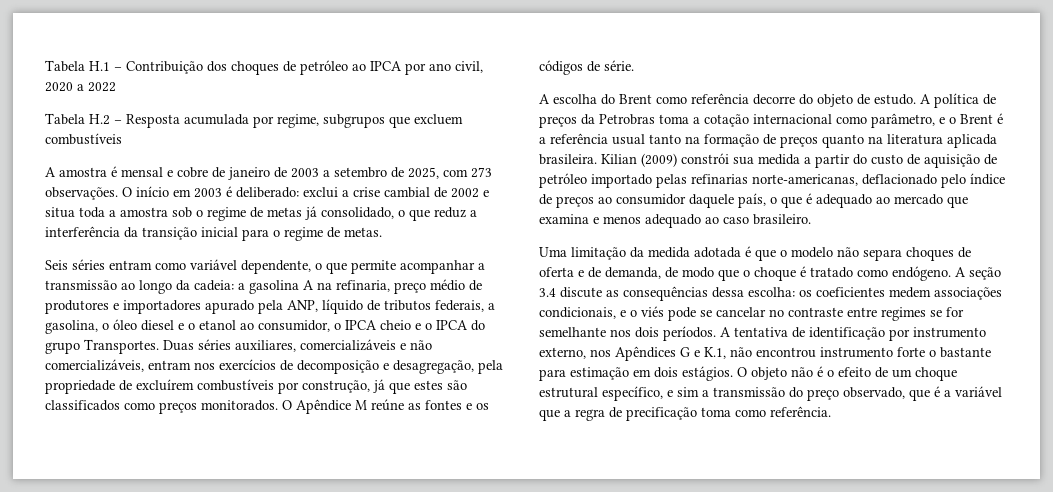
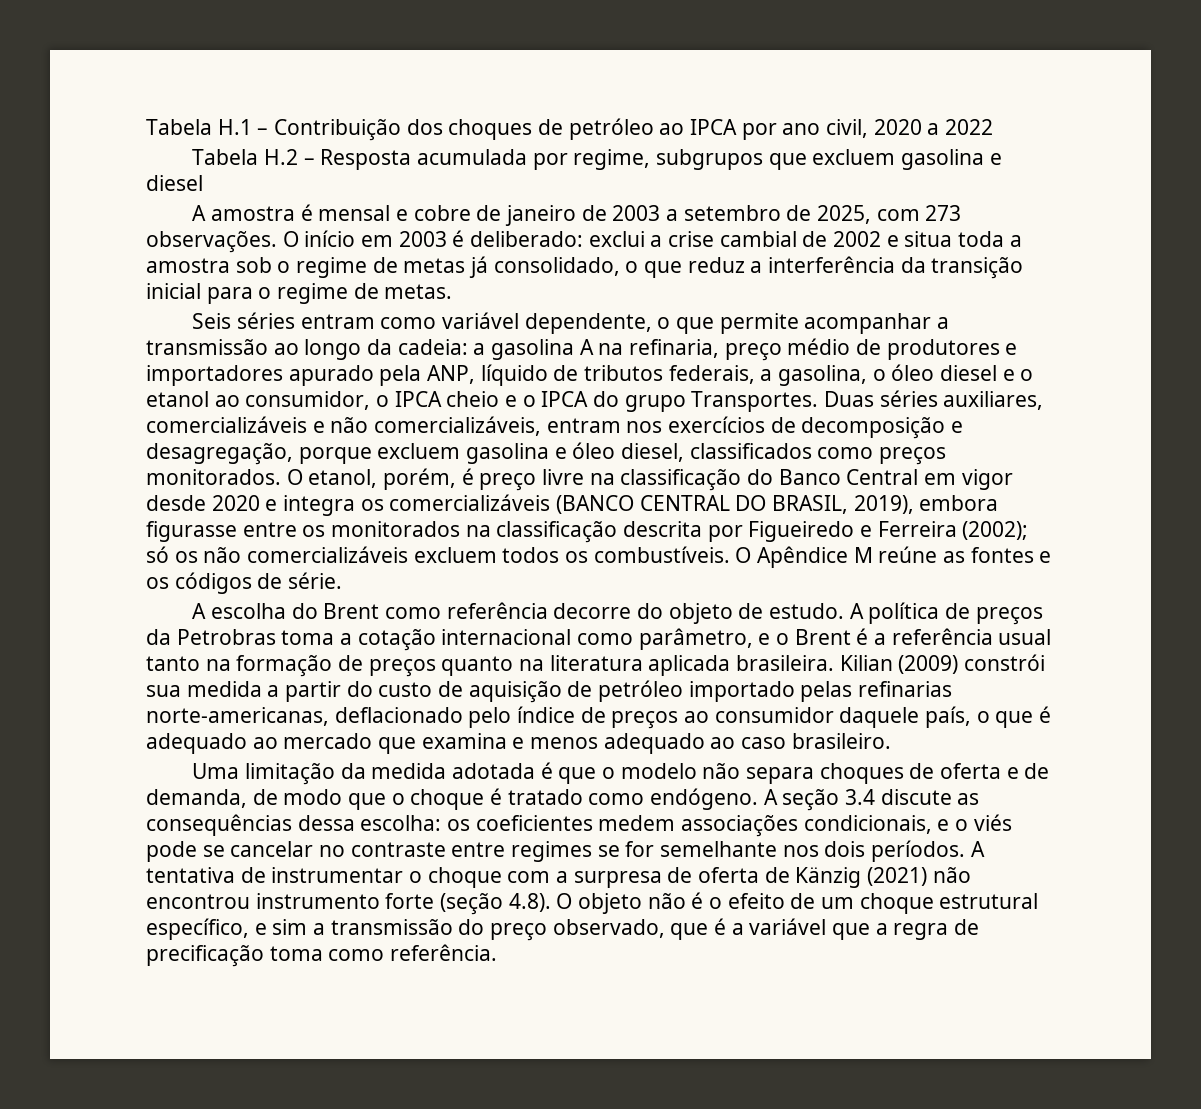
[45,133,122,145] combustíveis -> [901,149,1002,170] [146,175,203,191] gasolina e diesel
[478,360,503,374] [45,379,467,394] pela propriedade de excluírem combustíveis por construção, já que estes são -> [298,442,685,464] porque excluem gasolina e óleo diesel,
(292, 405) none -> [308,468,1013,491] [146,494,999,516] [146,521,1029,543] [146,546,752,563] etanol, porém, é preço livre na classificação do Banco Central em vigor desde 2020 e integra os comercializáveis (BANCO CENTRAL DO BRASIL, 2019), embora figurasse entre os monitorados na classificação descrita por Figueiredo e Ferreira (2002); só os não comercializáveis excluem todos os combustíveis. O
[809,327,986,341] [539,346,991,361] [539,366,733,381] identificação por instrumento externo, nos Apêndices G e K.1, não encontrou instrumento forte o bastante para estimação em dois estágios. -> [271,867,971,888] [146,893,551,915] instrumentar o choque com a surpresa de oferta de Känzig (2021) não encontrou instrumento forte (seção 4.8).

